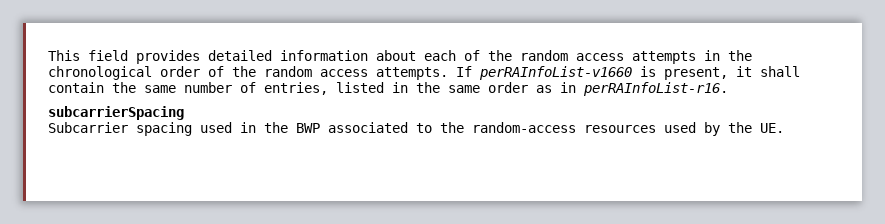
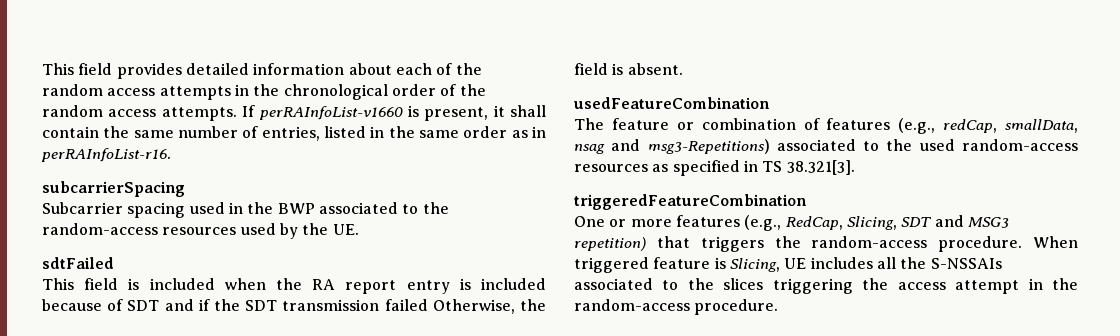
(784, 128) none -> [42,257,114,269] [42,278,546,294] [42,299,546,314] [574,63,683,75] [573,97,770,109] [574,118,1078,134] [574,139,1078,154] [574,160,855,176] [574,194,807,210] [574,215,1009,231] [574,236,1078,252] [574,257,1002,273] [574,278,1078,294] [574,299,779,315] // sdtFailed // This field is included when the RA report entry is included because of SDT and if the SDT transmission failed Otherwise, the field is absent. // usedFeatureCombination // The feature or combination of features (e.g., redCap, smallData, nsag and msg3-Repetitions) associated to the used random-access resources as specified in TS 38.321[3]. // triggeredFeatureCombination // One or more features (e.g., RedCap, Slicing, SDT and MSG3 repetition) that triggers the random-access procedure. When triggered feature is Slicing, UE includes all the S-NSSAIs associated to the slices triggering the access attempt in the random-access procedure.

